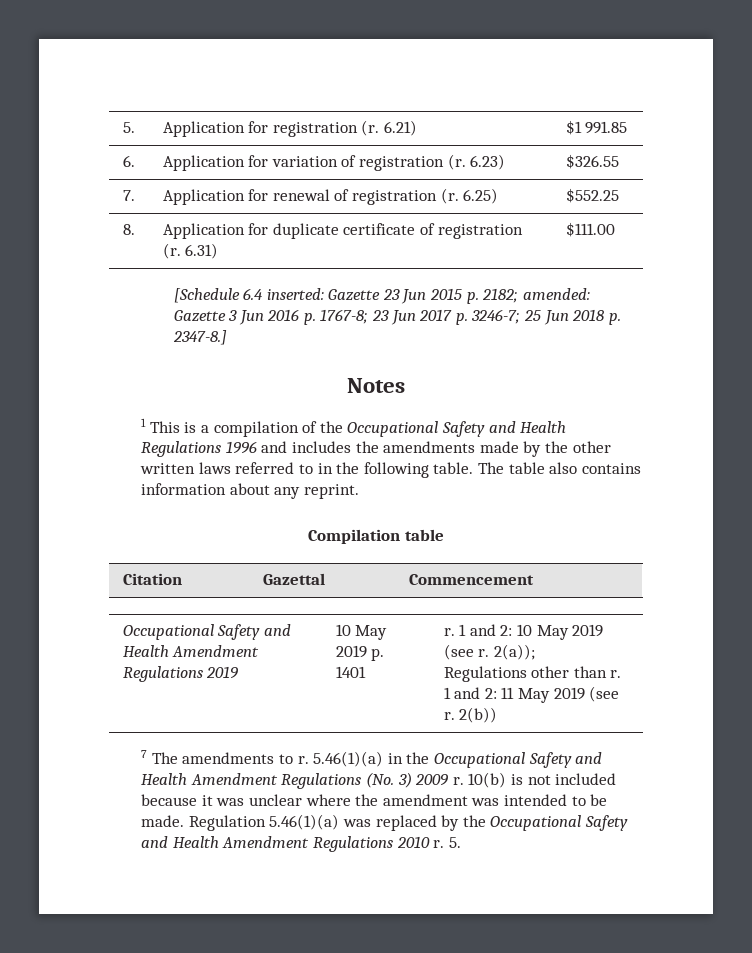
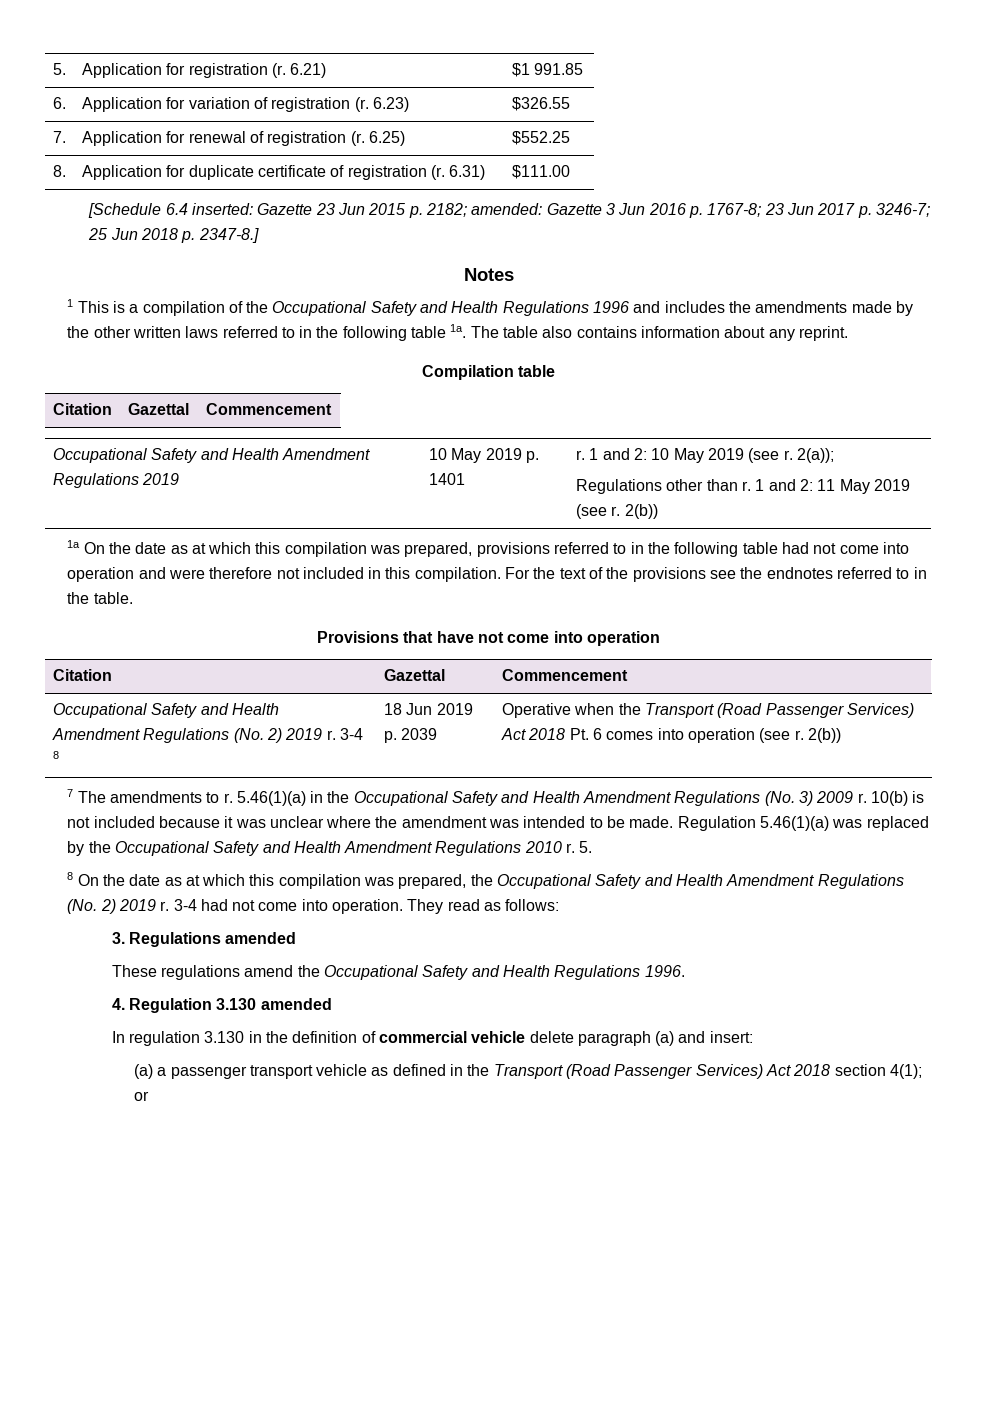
[433,462,474,474] table. -> [411,324,467,338] table 1a.
(498, 715) none -> [67,540,909,557] [67,567,927,582] [67,592,133,604] [317,631,660,646] [52,669,112,681] [383,669,445,681] [501,669,628,681] [52,703,279,718] [51,728,363,743] [52,751,59,759] [383,703,473,715] [383,728,438,743] [501,703,914,718] [500,728,841,743] // 1a On the date as at which this compilation was prepared, provisions referred to in the following table had not come into operation and were therefore not included in this compilation. For the text of the provisions see the endnotes referred to in the table. // Provisions that have not come into operation // Citation | Gazettal | Commencement // Occupational Safety and Health Amendment Regulations (No. 2) 2019 r. 3-4 8 | 18 Jun 2019 p. 2039 | Operative when the Transport (Road Passenger Services) Act 2018 Pt. 6 comes into operation (see r. 2(b))
(461, 842) none -> [67,872,904,889] [67,899,560,914] [111,932,297,947] [111,965,685,980] [111,998,332,1013] [111,1031,753,1046] [133,1064,922,1079] [133,1091,149,1101] // 8 On the date as at which this compilation was prepared, the Occupational Safety and Health Amendment Regulations (No. 2) 2019 r. 3-4 had not come into operation. They read as follows: // 3. Regulations amended // These regulations amend the Occupational Safety and Health Regulations 1996. // 4. Regulation 3.130 amended // In regulation 3.130 in the definition of commercial vehicle delete paragraph (a) and insert: // (a) a passenger transport vehicle as defined in the Transport (Road Passenger Services) Act 2018 section 4(1); or

